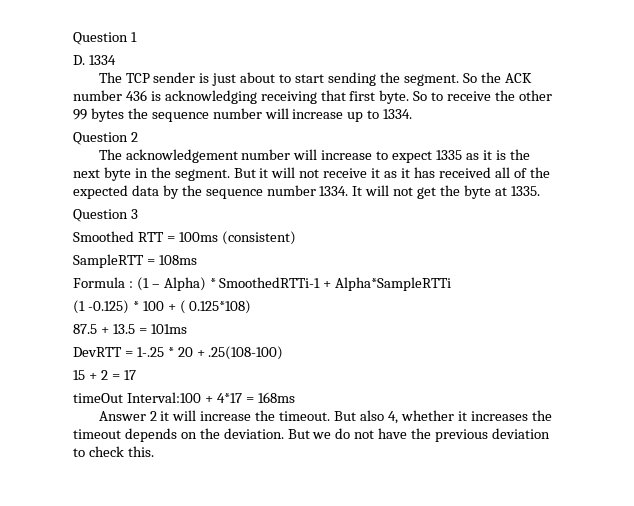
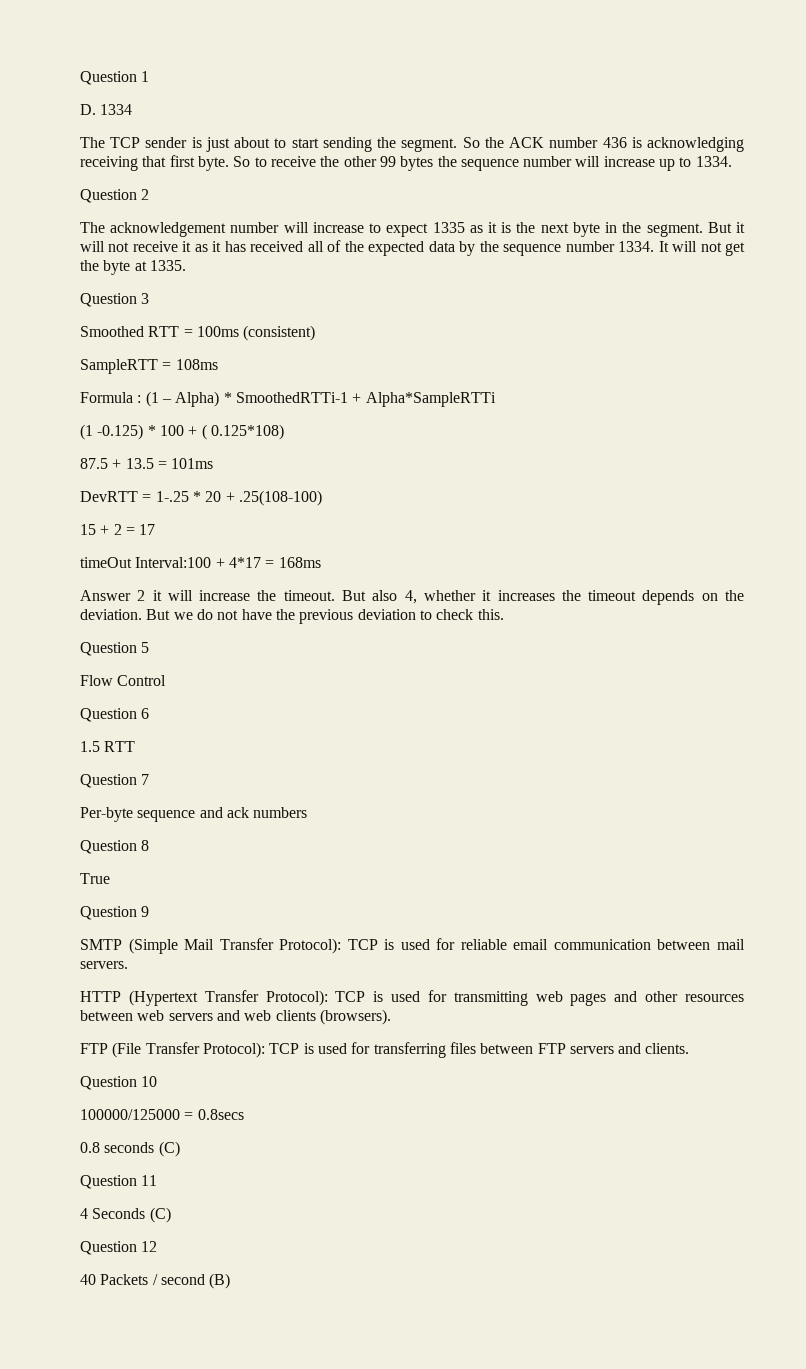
(154, 451) none -> [80,642,150,656] [80,675,167,686] [80,708,150,722] [80,741,136,752] [80,774,150,788] [80,807,308,822] [80,840,150,854] [80,873,110,884] [80,906,150,920] [80,938,746,954] [80,961,128,969] [80,990,744,1006] [80,1009,391,1025] [80,1042,690,1058] [80,1076,158,1090] [80,1109,244,1120] [80,1141,180,1157] [80,1175,158,1189] [80,1207,171,1223] [80,1241,158,1255] [80,1273,231,1289] // Question 5 // Flow Control // Question 6 // 1.5 RTT // Question 7 // Per-byte sequence and ack numbers // Question 8 // True // Question 9 // SMTP (Simple Mail Transfer Protocol): TCP is used for reliable email communication between mail servers. // HTTP (Hypertext Transfer Protocol): TCP is used for transmitting web pages and other resources between web servers and web clients (browsers). // FTP (File Transfer Protocol): TCP is used for transferring files between FTP servers and clients. // Question 10 // 100000/125000 = 0.8secs // 0.8 seconds (C) // Question 11 // 4 Seconds (C) // Question 12 // 40 Packets / second (B)

